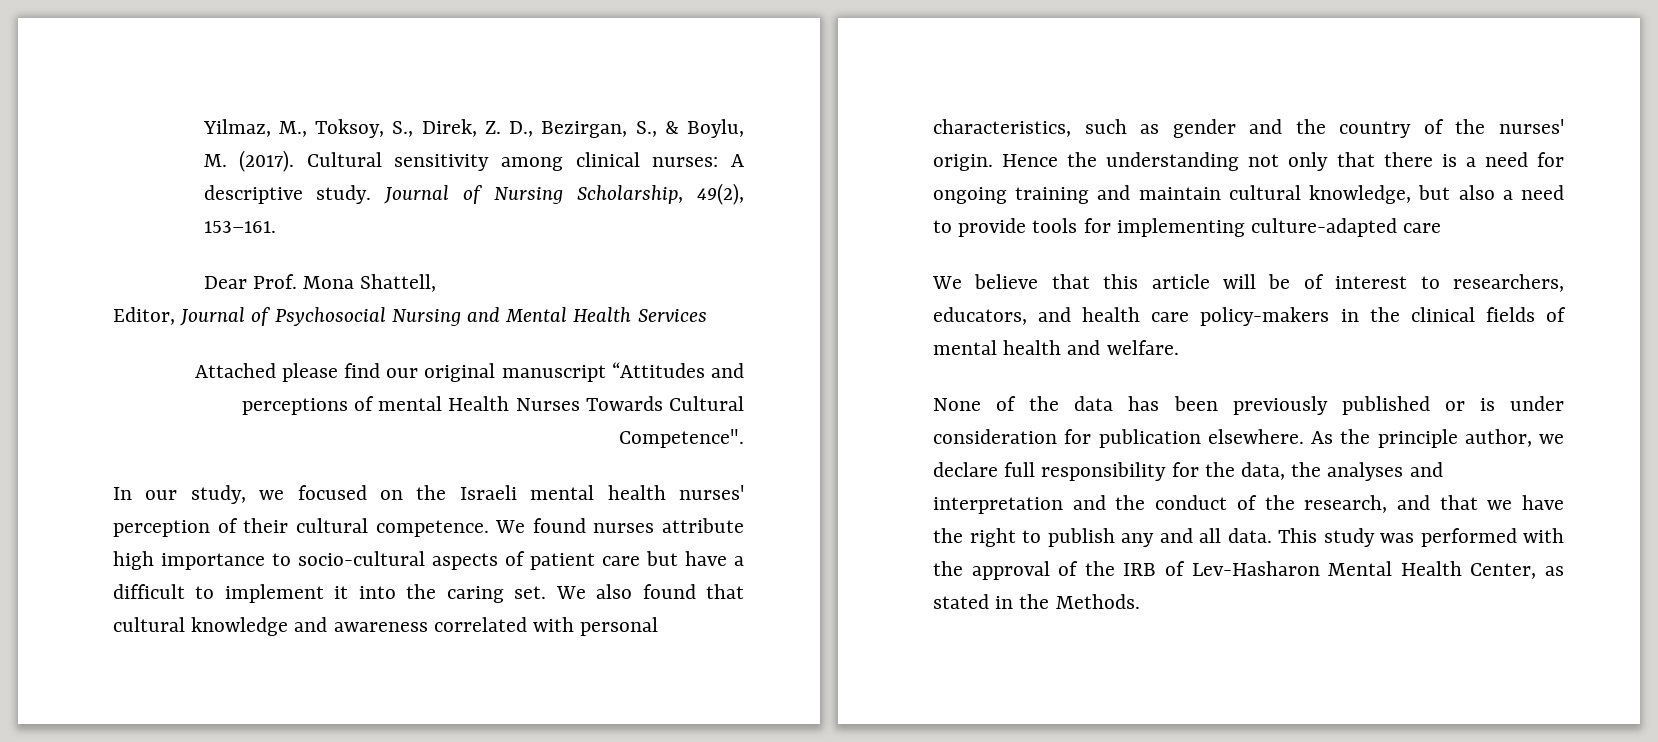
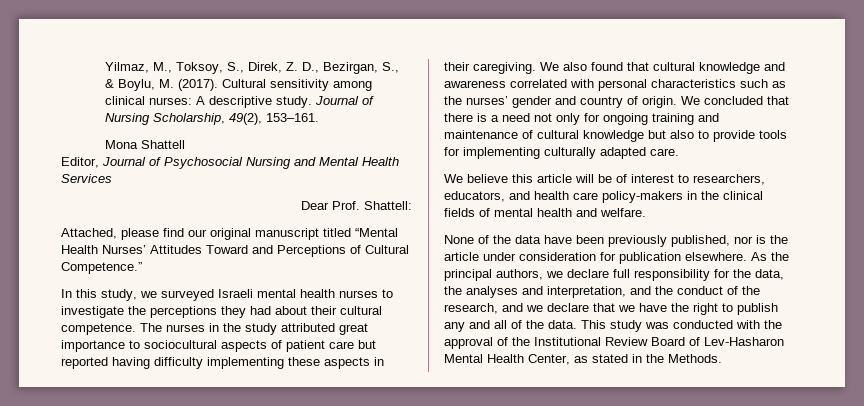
[203,274,437,292] Dear Prof. Mona Shattell, -> [105,140,186,149] Mona Shattell
[194,363,276,378] Attached -> [301,201,412,210] [61,228,117,239] Dear Prof. Shattell: // Attached,
[611,362,744,378] [241,396,744,415] [619,429,744,448] “Attitudes and perceptions of mental Health Nurses Towards Cultural Competence". -> [323,228,398,237] [61,245,409,257] [61,262,142,274] titled “Mental Health Nurses’ Attitudes Toward and Perceptions of Cultural Competence.”
[145,490,178,500] our -> [76,289,97,298] this
[297,485,744,500] [113,518,744,537] [113,551,154,570] focused on the Israeli mental health nurses' perception of their cultural competence. We found nurses attribute high -> [161,289,393,301] [61,306,382,318] [61,323,368,335] surveyed Israeli mental health nurses to investigate the perceptions they had about their cultural competence. The nurses in the study attributed great
[298,551,425,566] socio-cultural -> [144,340,217,349] sociocultural
[685,551,744,566] [113,584,547,603] have a difficult to implement it into the caring set. -> [61,357,384,369] [444,62,536,74] reported having difficulty implementing these aspects in their caregiving.
[933,119,1071,137] characteristics, -> [651,79,736,88] characteristics
(1160, 129) none -> [444,96,508,105] the nurses’
[1295,119,1326,134] the -> (576, 100) none
[1455,119,1564,134] [933,152,1329,171] the nurses' origin. Hence the understanding not only -> [642,96,763,108] origin. We concluded
(1528, 159) none -> [534,113,580,125] not only
[1138,185,1564,204] maintain cultural knowledge, but also a need -> [444,130,694,142] maintenance of cultural knowledge but also
[1251,218,1442,237] culture-adapted care -> [544,147,679,159] culturally adapted care.
[1051,274,1090,289] that -> (508, 178) none
[1128,396,1160,411] has -> [544,235,572,244] have
[1341,396,1495,415] published or is -> [671,235,788,247] [444,252,479,261] published, nor is the article
[1377,429,1532,448] principle author, -> [444,269,543,281] principal authors,
[933,497,1063,514] interpretation -> [547,286,626,298] interpretation,
(1430, 502) none -> [526,303,589,312] we declare
(1221, 535) none -> [511,320,544,329] of the
[1420,528,1517,547] performed -> [673,320,733,329] conducted
[1123,563,1157,576] IRB -> [534,337,685,346] Institutional Review Board

